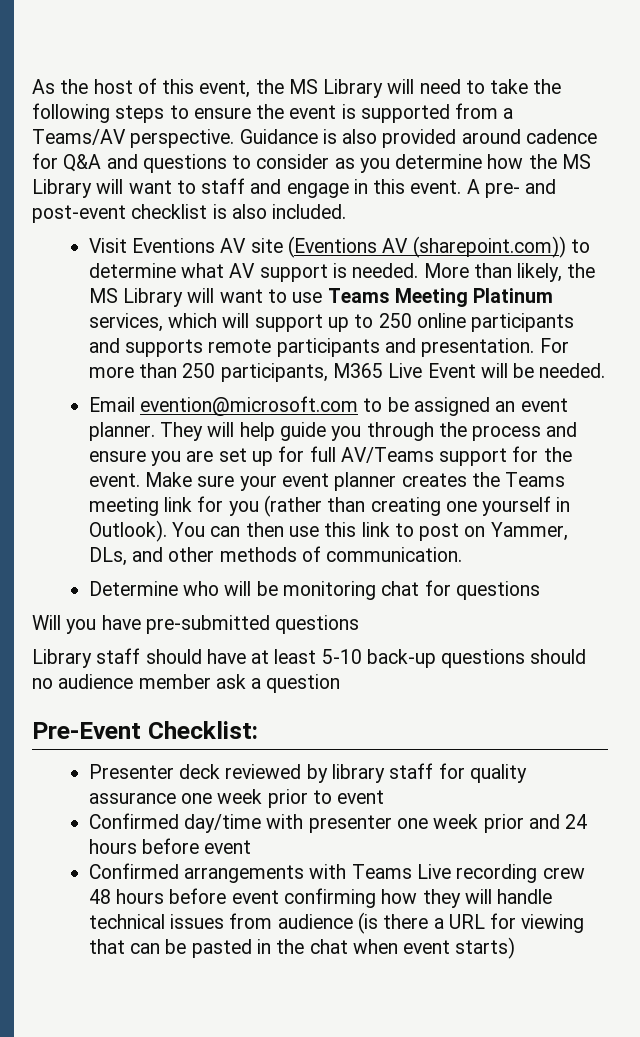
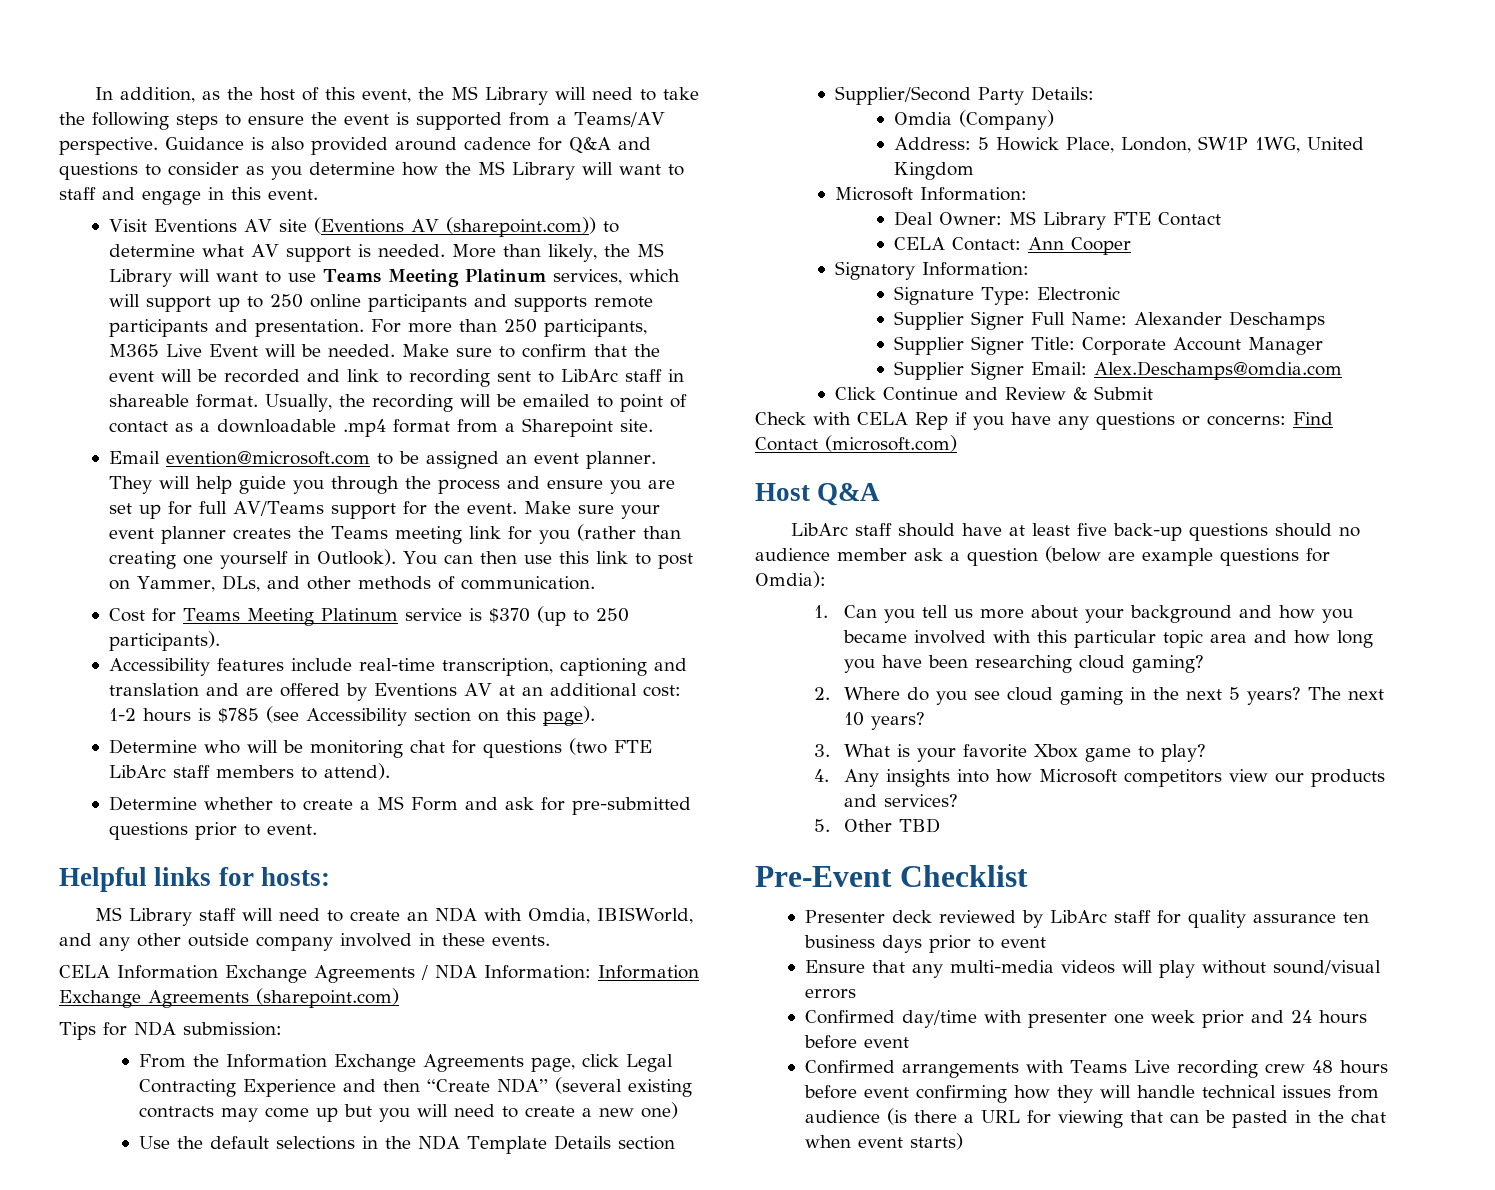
[32,79,55,94] As -> [94,87,220,103] In addition, as
[466,179,557,198] [32,204,347,223] A pre- and post-event checklist is also included. -> (318, 194) none
(606, 370) none -> [402,344,661,358] [109,369,685,387] [109,394,688,412] [109,418,654,437] Make sure to confirm that the event will be recorded and link to recording sent to LibArc staff in shareable format. Usually, the recording will be emailed to point of contact as a downloadable .mp4 format from a Sharepoint site.
(463, 554) none -> [109,606,630,626] [109,631,221,651] [109,658,688,676] [109,683,682,701] [109,706,596,726] // Cost for Teams Meeting Platinum service is $370 (up to 250 participants). // Accessibility features include real-time transcription, captioning and translation and are offered by Eventions AV at an additional cost: 1-2 hours is $785 (see Accessibility section on this page).
[32,615,360,634] [32,649,92,668] // Will you have pre-submitted questions // Library -> [569,738,653,755] [109,763,391,780] [109,796,692,815] [109,822,318,840] [59,867,330,892] [94,907,693,926] [59,933,550,951] [59,964,699,983] [59,988,399,1008] [59,1021,282,1040] [138,1054,673,1072] [138,1077,692,1097] [138,1102,678,1122] [138,1135,675,1154] [834,86,1094,105] [894,110,1055,130] [894,136,1365,153] [894,162,975,180] [834,187,1027,201] [894,211,1222,230] [894,237,1132,255] [834,261,1029,280] [894,286,1121,305] [894,311,1326,330] [894,336,1324,355] [894,361,1343,380] [834,386,1153,401] [755,412,1333,430] [755,435,957,452] [755,483,881,506] [790,523,848,536] (two FTE LibArc staff members to attend). // Determine whether to create a MS Form and ask for pre-submitted questions prior to event. // Helpful links for hosts: // MS Library staff will need to create an NDA with Omdia, IBISWorld, and any other outside company involved in these events. // CELA Information Exchange Agreements / NDA Information: Information Exchange Agreements (sharepoint.com) // Tips for NDA submission: // From the Information Exchange Agreements page, click Legal Contracting Experience and then “Create NDA” (several existing contracts may come up but you will need to create a new one) // Use the default selections in the NDA Template Details section // Supplier/Second Party Details: // Omdia (Company) // Address: 5 Howick Place, London, SW1P 1WG, United Kingdom // Microsoft Information: // Deal Owner: MS Library FTE Contact // CELA Contact: Ann Cooper // Signatory Information: // Signature Type: Electronic // Supplier Signer Full Name: Alexander Deschamps // Supplier Signer Title: Corporate Account Manager // Supplier Signer Email: Alex.Deschamps@omdia.com // Click Continue and Review & Submit // Check with CELA Rep if you have any questions or concerns: Find Contact (microsoft.com) // Host Q&A // LibArc
[321,649,362,664] 5-10 -> [1076,523,1107,536] five
(341, 683) none -> [1045,546,1330,566] [755,571,826,588] [814,605,1353,623] [842,630,1373,648] [843,655,1204,673] [814,687,1384,705] [843,712,925,730] [814,744,1206,762] [814,769,1385,787] [843,794,958,807] [814,818,940,833] (below are example questions for Omdia): // 1. Can you tell us more about your background and how you became involved with this particular topic area and how long you have been researching cloud gaming? // 2. Where do you see cloud gaming in the next 5 years? The next 10 years? // 3. What is your favorite Xbox game to play? // 4. Any insights into how Microsoft competitors view our products and services? // 5. Other TBD
[147,721,258,739] Checklist: -> [899,865,1028,887] Checklist
[332,764,386,783] library -> [1050,910,1108,923] LibArc
[181,789,263,804] one week -> [1343,912,1370,923] [804,935,923,953] ten business days
(385, 797) none -> [805,960,1382,978] [805,989,857,999] // Ensure that any multi-media videos will play without sound/visual errors

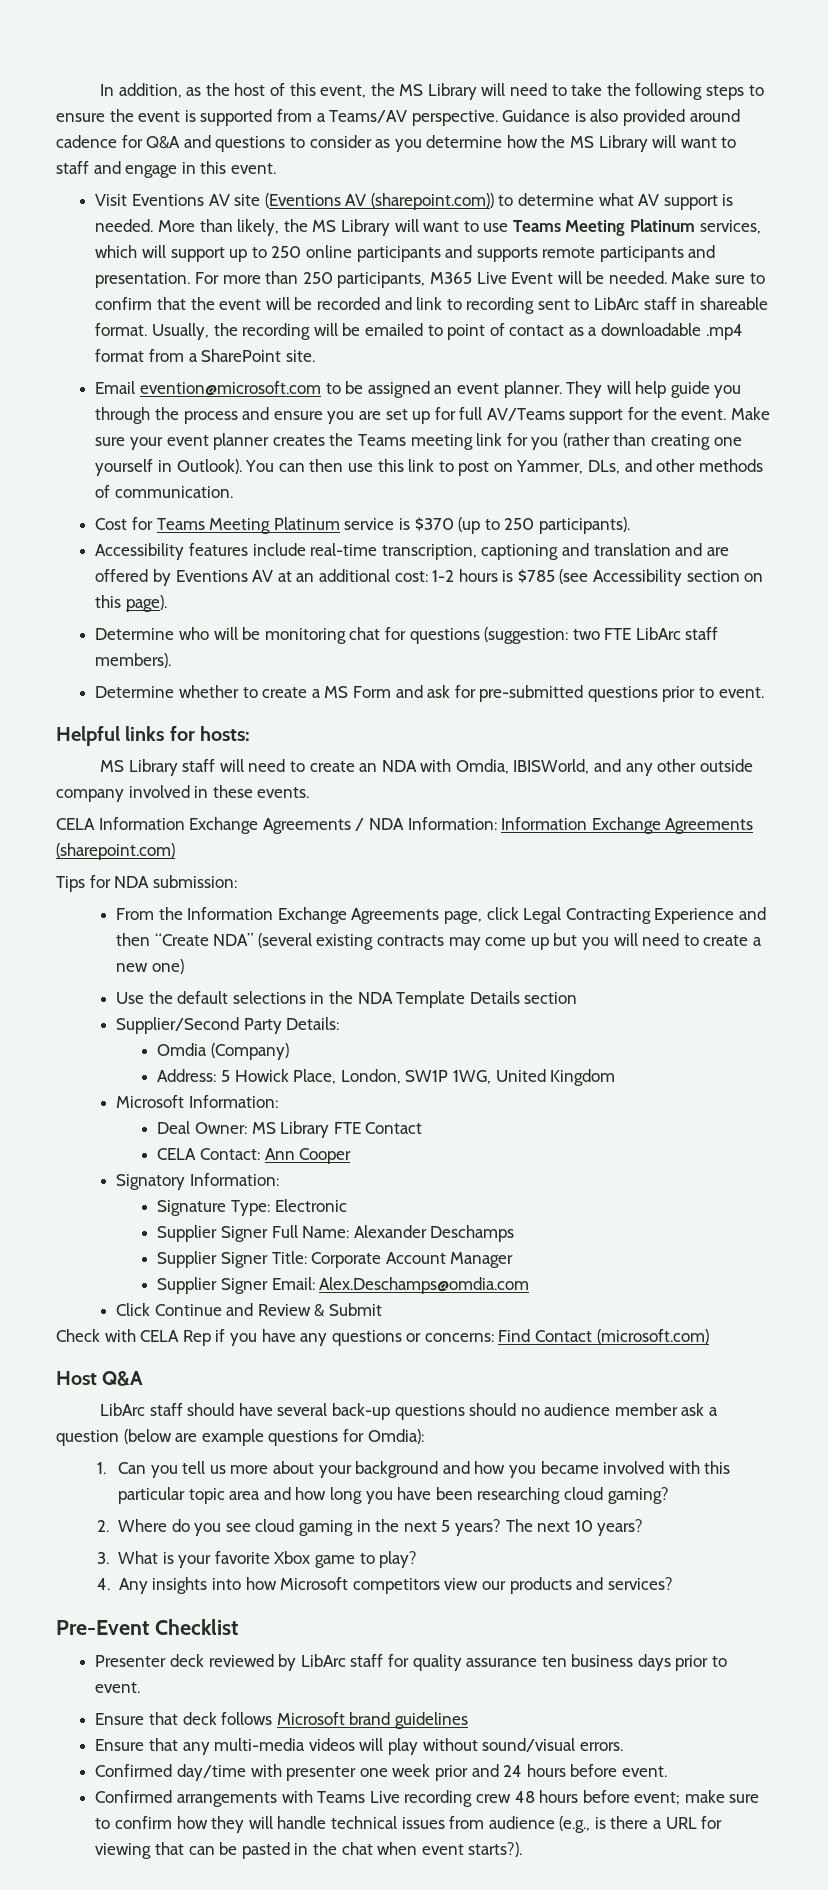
[522,418,614,437] Sharepoint -> [201,349,282,362] SharePoint
[569,738,608,755] (two -> [484,627,600,644] (suggestion: two
[216,763,391,780] members to attend). -> [95,653,172,668] members).
[1008,523,1107,536] at least five -> [277,1403,328,1416] several
[814,818,940,833] // 5. Other TBD -> (673, 1583) none
[1001,937,1047,948] event -> [95,1682,141,1693] [95,1712,468,1729] event. // Ensure that deck follows Microsoft brand guidelines
[805,989,857,999] errors -> [579,1742,623,1751] errors.
[864,1037,910,1048] event -> [621,1766,667,1777] event.
[864,1085,1008,1103] event confirming -> [634,1790,760,1805] [95,1816,172,1829] event; make sure to confirm
[887,1108,908,1125] (is -> [559,1816,606,1833] (e.g., is
[910,1133,964,1150] starts) -> [468,1842,523,1857] starts?).

